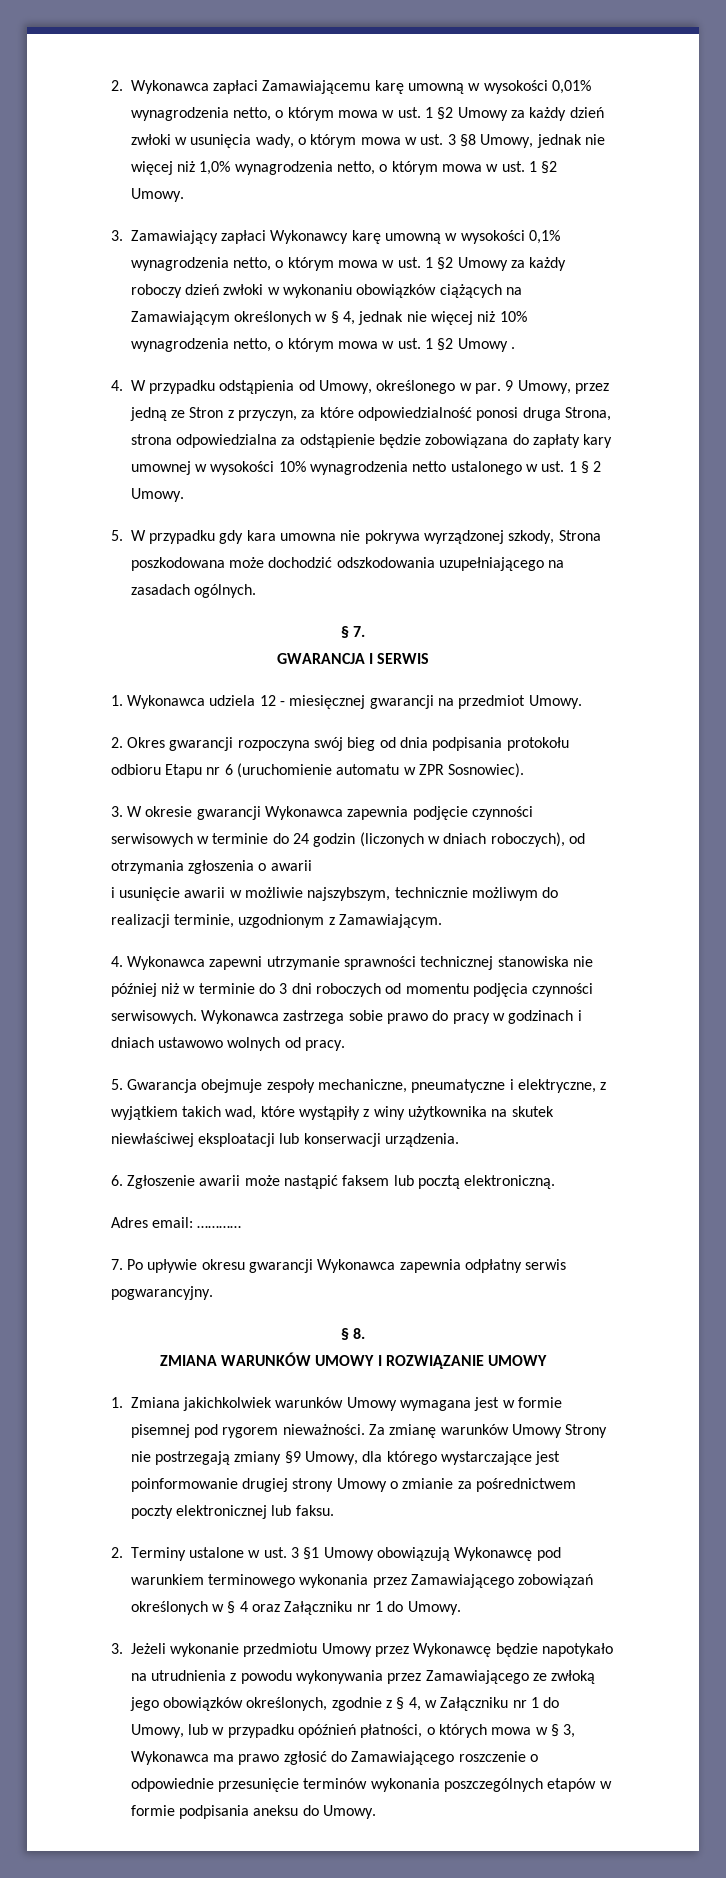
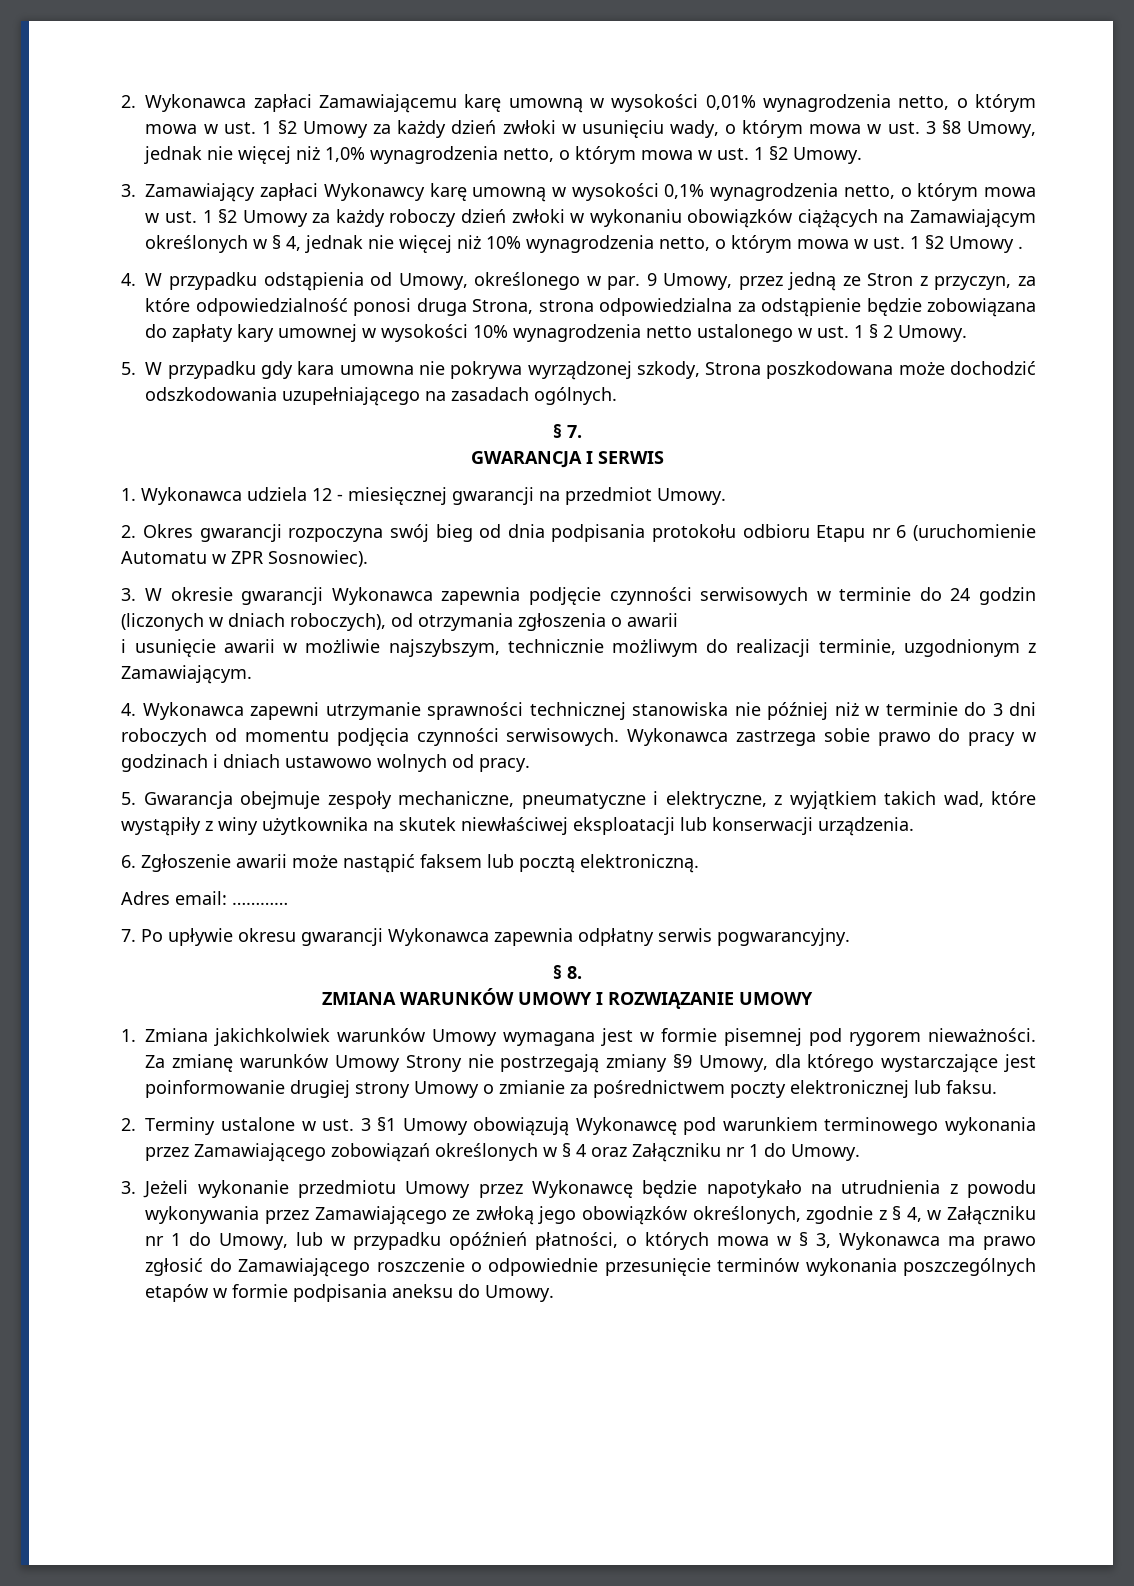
[190,134,252,148] usunięcia -> [581,120,664,138] usunięciu
[336,764,400,775] automatu -> [121,551,208,564] Automatu

